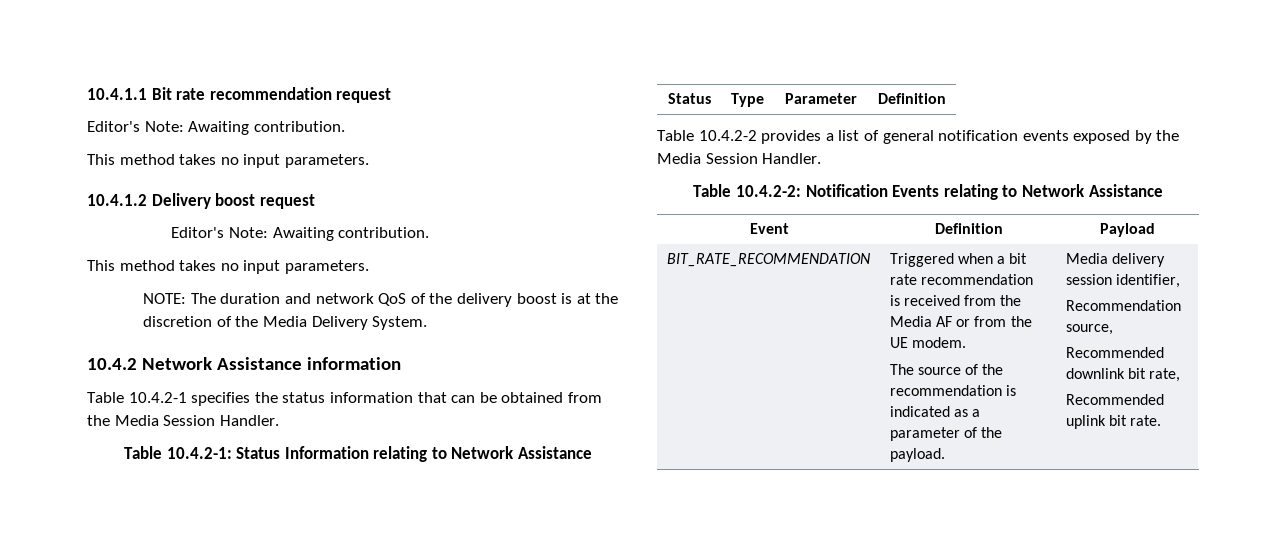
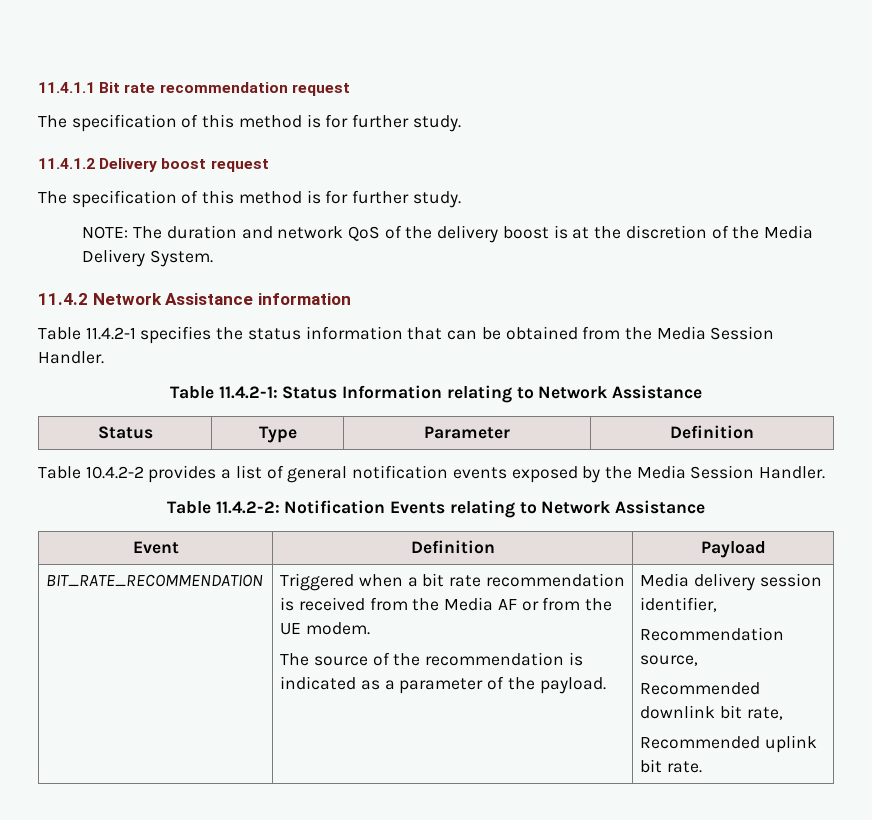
[87,88,147,100] 10.4.1.1 -> [38,82,95,93] 11.4.1.1
[87,121,345,135] [87,154,369,168] [87,193,315,209] [171,227,430,241] [87,260,369,274] Editor's Note: Awaiting contribution. // This method takes no input parameters. // 10.4.1.2 Delivery boost request // Editor's Note: Awaiting contribution. // This method takes no input parameters. -> [38,114,461,132] [38,158,269,172] [38,190,461,208] The specification of this method is for further study. // 11.4.1.2 Delivery boost request // The specification of this method is for further study.
[87,358,137,370] 10.4.2 -> [38,293,88,305] 11.4.2
[128,392,187,403] 10.4.2-1 -> [85,327,136,340] 11.4.2-1
[166,447,232,459] 10.4.2-1: -> [218,386,278,399] 11.4.2-1:
[736,185,802,197] 10.4.2-2: -> [215,501,280,514] 11.4.2-2:

